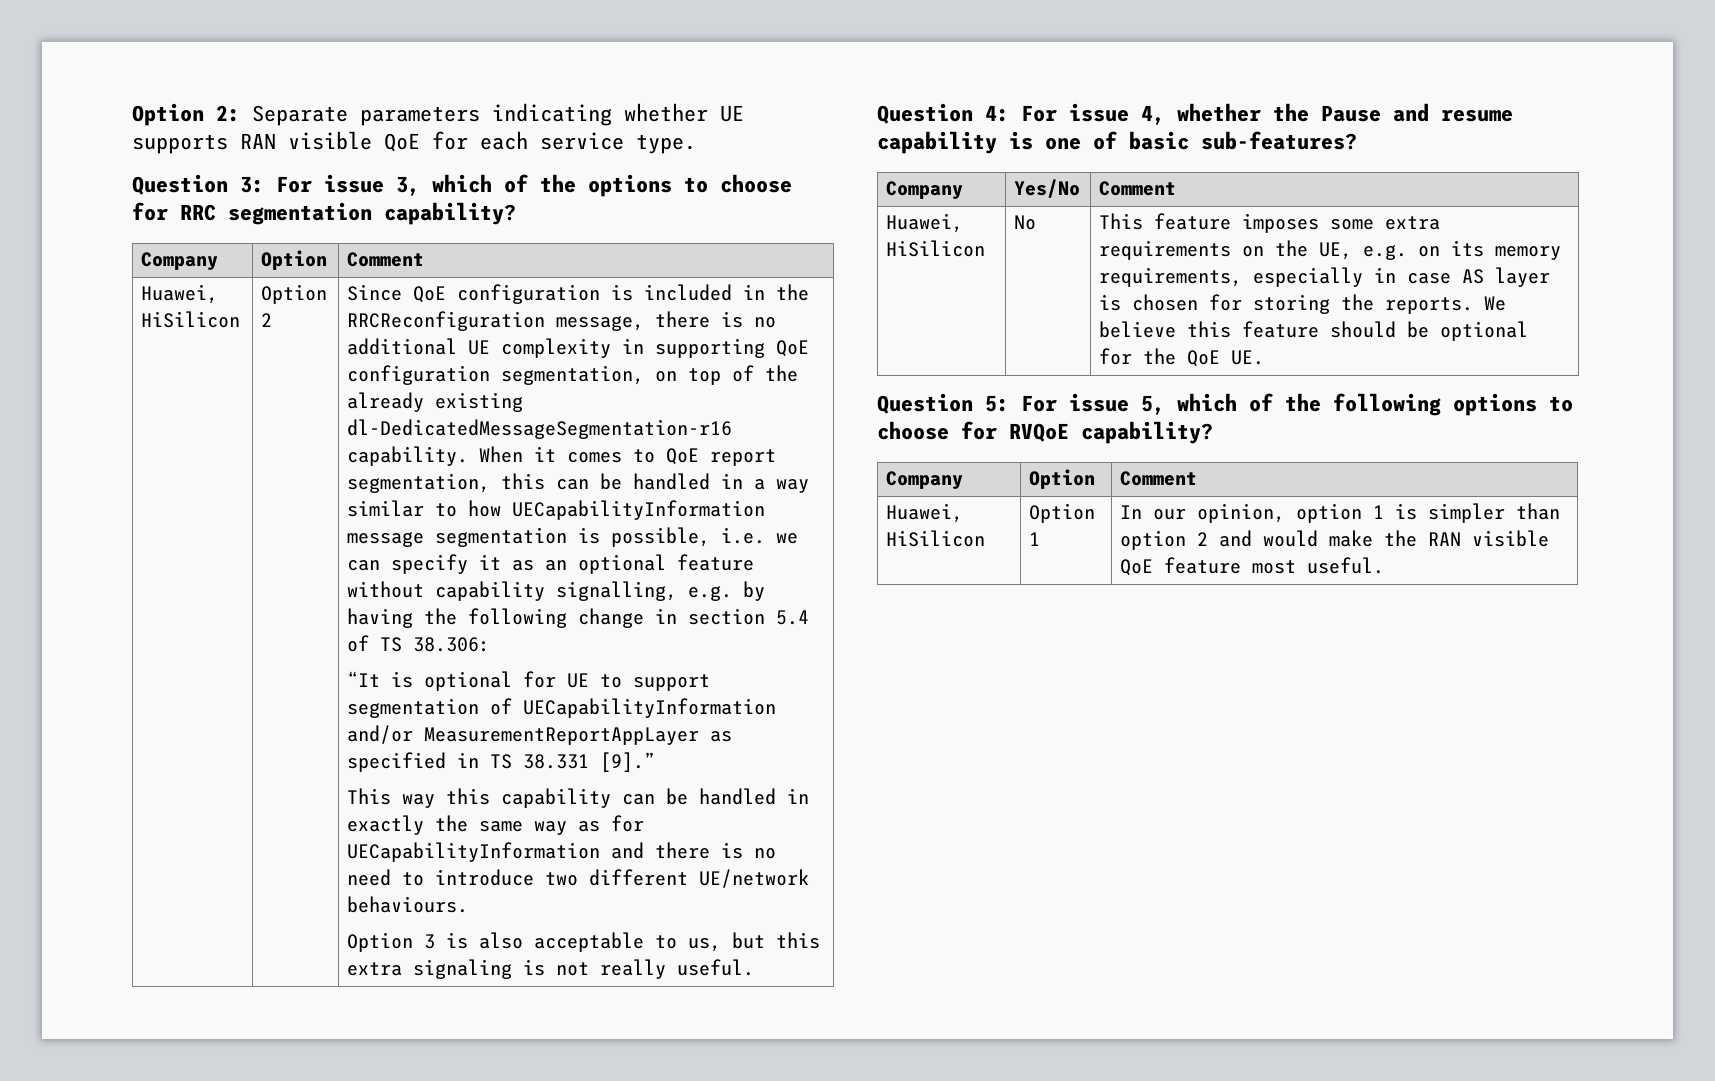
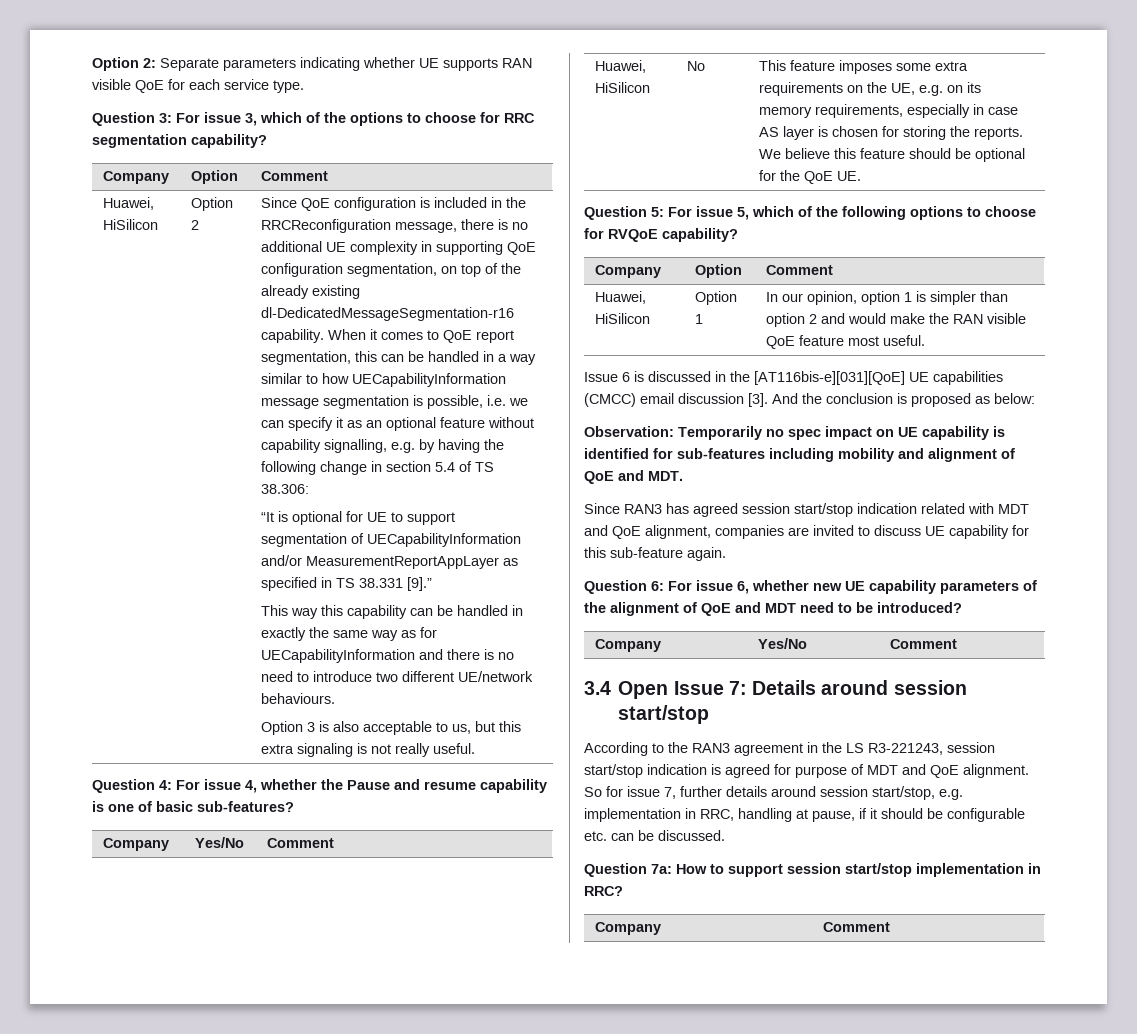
(1385, 565) none -> [584,371,1003,385] [584,393,1035,407] [584,426,1005,440] [584,448,1015,462] [584,470,683,484] [584,503,1029,517] [584,525,1029,539] [584,547,726,561] [584,580,1037,594] [584,602,962,616] [594,639,661,652] [757,638,807,649] [889,639,957,649] [584,680,967,699] [618,705,710,724] [584,742,995,756] [584,764,1029,778] [584,786,963,800] [584,808,1025,822] [584,830,725,841] [584,863,1041,877] [584,886,623,896] [594,922,661,935] [822,922,890,932] // Issue 6 is discussed in the [AT116bis-e][031][QoE] UE capabilities (CMCC) email discussion [3]. And the conclusion is proposed as below: // Observation: Temporarily no spec impact on UE capability is identified for sub-features including mobility and alignment of QoE and MDT. // Since RAN3 has agreed session start/stop indication related with MDT and QoE alignment, companies are invited to discuss UE capability for this sub-feature again. // Question 6: For issue 6, whether new UE capability parameters of the alignment of QoE and MDT need to be introduced? // Company | Yes/No | Comment // 3.4 Open Issue 7: Details around session start/stop // According to the RAN3 agreement in the LS R3-221243, session start/stop indication is agreed for purpose of MDT and QoE alignment. So for issue 7, further details around session start/stop, e.g. implementation in RRC, handling at pause, if it should be configurable etc. can be discussed. // Question 7a: How to support session start/stop implementation in RRC? // Company | Comment

